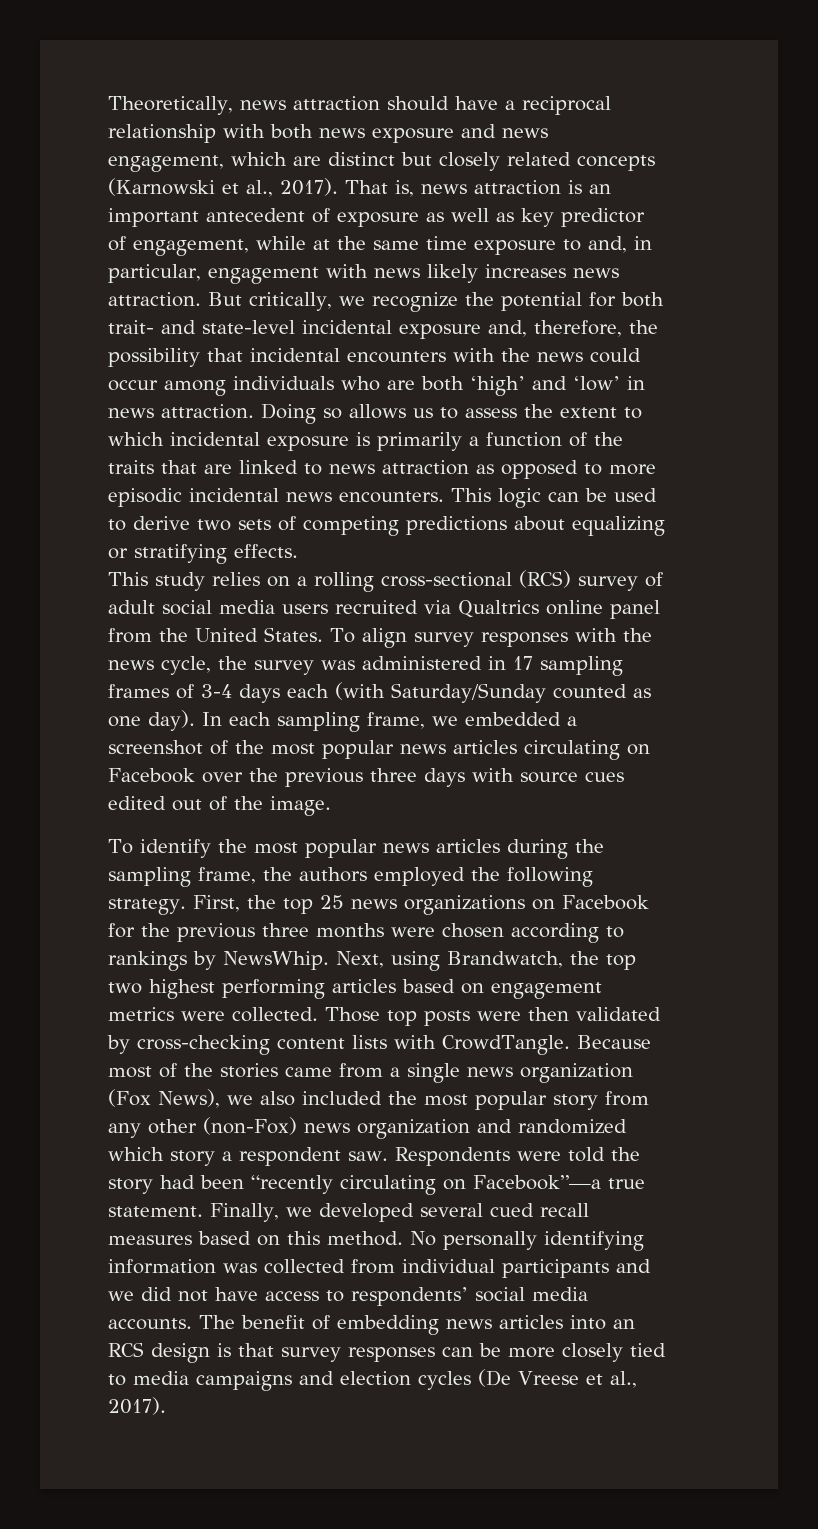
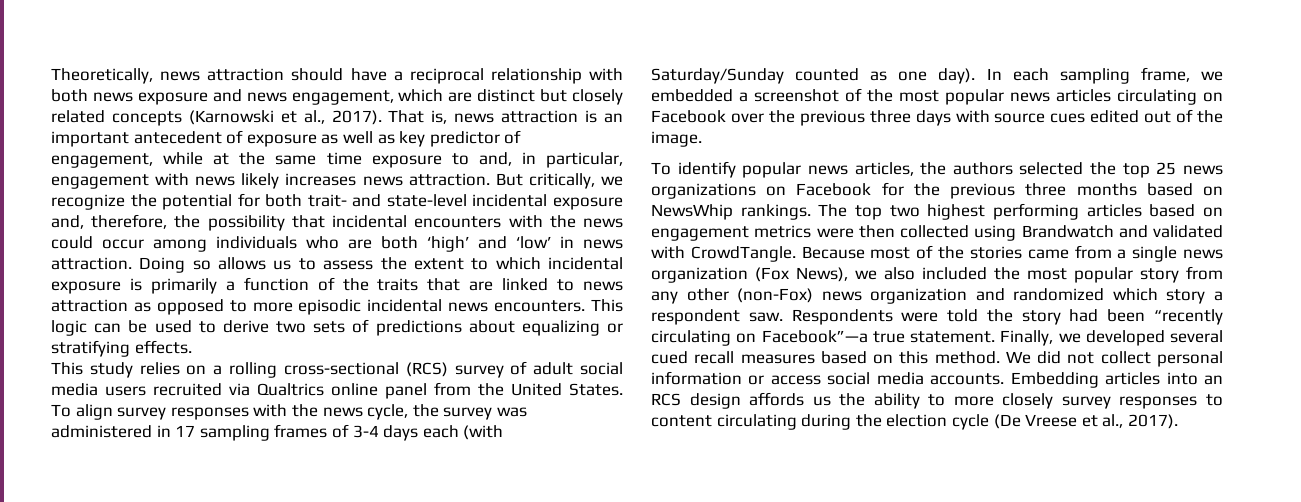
[303,516,399,536] competing -> (370, 326) none
[217,839,604,859] [108,867,593,887] [108,895,240,915] the most popular news articles during the sampling frame, the authors employed the following strategy. First, -> [742,162,1084,178] popular news articles, the authors selected
[391,923,624,943] [108,951,599,971] were chosen according to rankings by NewsWhip. Next, using Brandwatch, the -> [1146,183,1223,196] [651,204,848,220] based on NewsWhip rankings. The
[232,1007,661,1026] [107,1035,387,1055] collected. Those top posts were then validated by cross-checking content lists -> [858,225,1223,241] then collected using Brandwatch and validated
[410,1231,644,1251] [108,1259,651,1278] [108,1287,588,1306] [108,1315,492,1335] No personally identifying information was collected from individual participants and we did not have access to respondents’ social media accounts. The benefit of embedding news -> [1005,351,1223,367] [651,371,1099,388] We did not collect personal information or access social media accounts. Embedding
[217,1343,666,1362] [108,1371,471,1391] is that survey responses can be more closely tied to media campaigns and election cycles -> [749,392,1223,409] [651,414,989,430] affords us the ability to more closely survey responses to content circulating during the election cycle

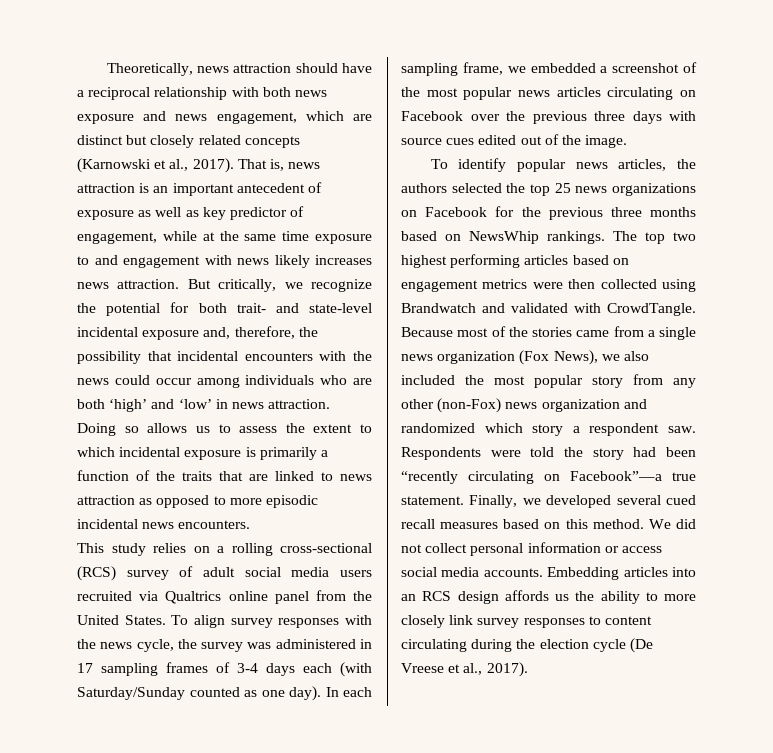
[478,152,624,168] and, in particular, -> [94,255,118,265] and
[591,299,623,312] [51,319,623,336] [51,340,192,357] This logic can be used to derive two sets of predictions about equalizing or stratifying effects. -> (251, 524) none
(1054, 401) none -> [449,615,474,625] link

